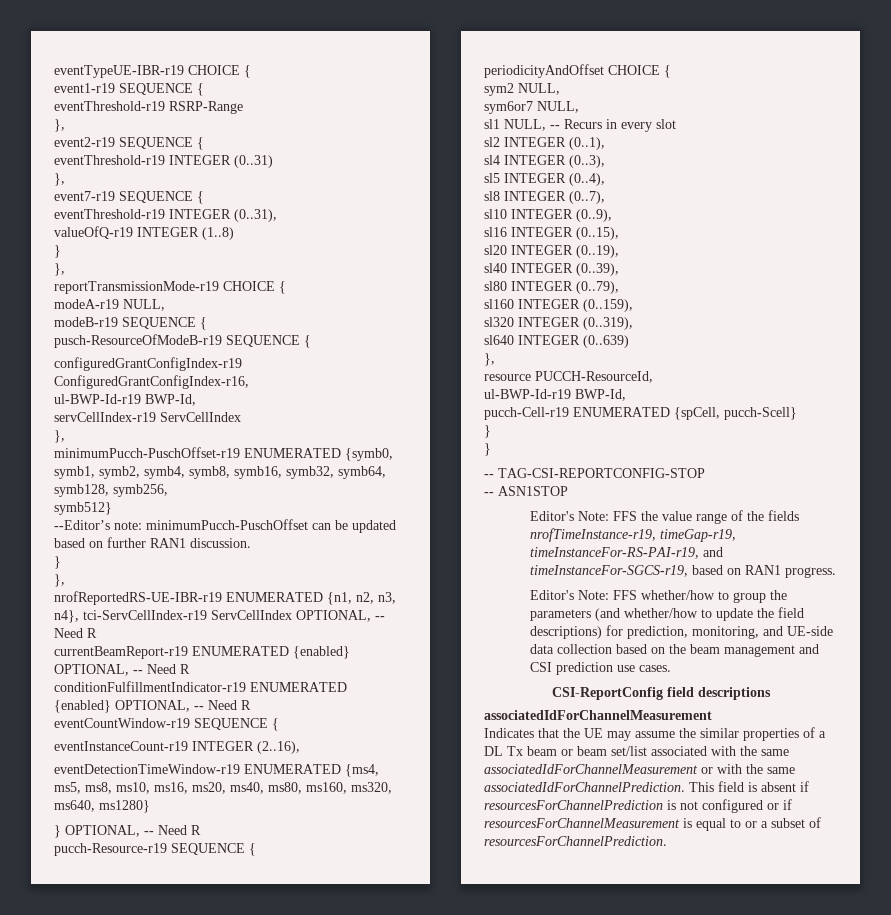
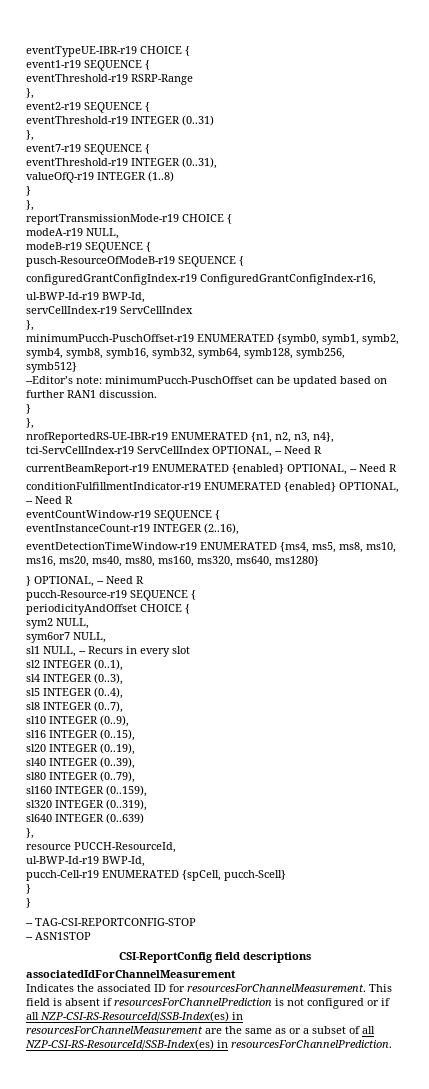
[530,510,800,524] [530,528,737,542] [530,547,724,559] [530,565,837,578] [530,590,788,603] [530,607,805,621] [530,625,834,639] [530,644,820,657] [530,662,672,675] // Editor's Note: FFS the value range of the fields nrofTimeInstance-r19, timeGap-r19, timeInstanceFor-RS-PAI-r19, and timeInstanceFor-SGCS-r19, based on RAN1 progress. // Editor's Note: FFS whether/how to group the parameters (and whether/how to update the field descriptions) for prediction, monitoring, and UE-side data collection based on the beam management and CSI prediction use cases. -> (91, 936) none
[538,727,826,741] [484,746,789,756] [484,764,795,774] [484,782,685,792] that the UE may assume the similar properties of a DL Tx beam or beam set/list associated with the same associatedIdForChannelMeasurement or with the same associatedIdForChannelPrediction. -> [77,984,366,992] the associated ID for resourcesForChannelMeasurement.
[484,818,741,831] resourcesForChannelMeasurement is equal to -> [26,1011,243,1022] [26,1026,286,1034] all NZP-CSI-RS-ResourceId/SSB-Index(es) in resourcesForChannelMeasurement are the same as
(821, 822) none -> [362,1026,375,1034] [25,1039,228,1050] all NZP-CSI-RS-ResourceId/SSB-Index(es) in

